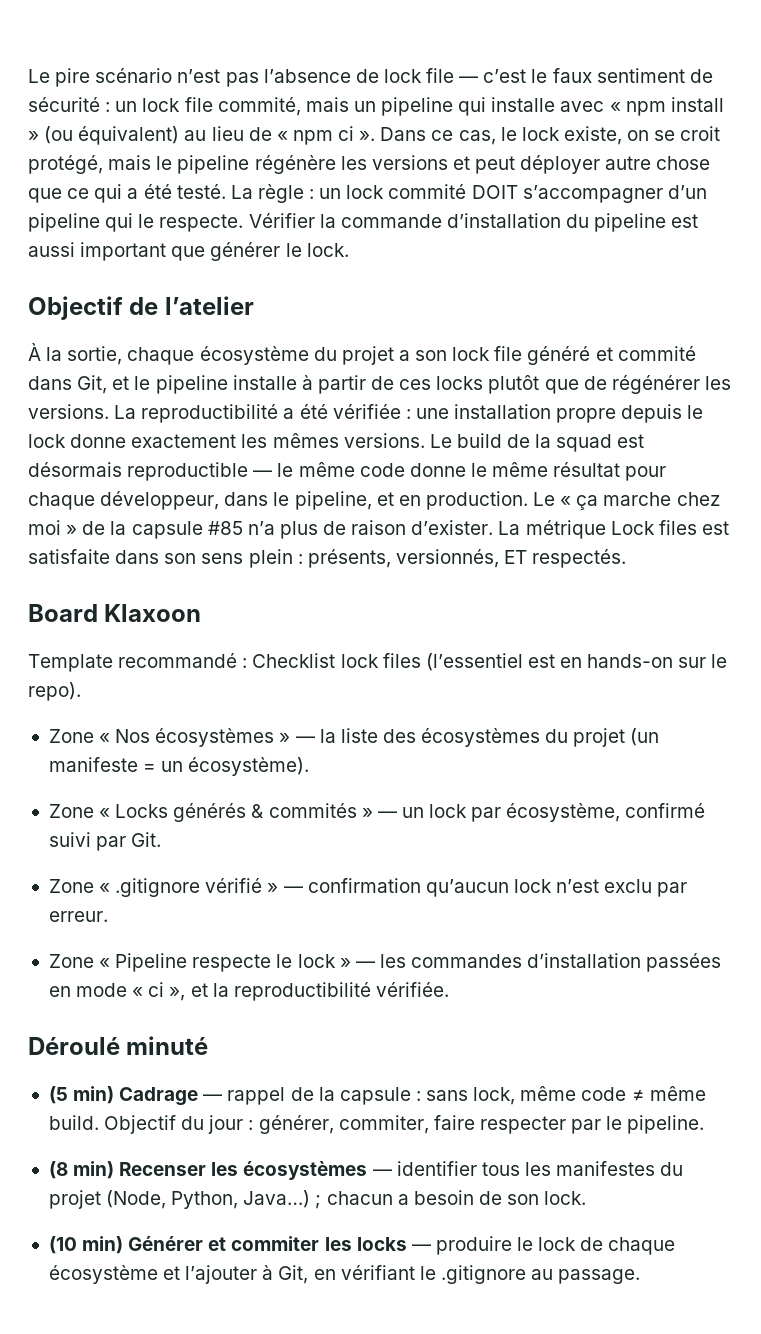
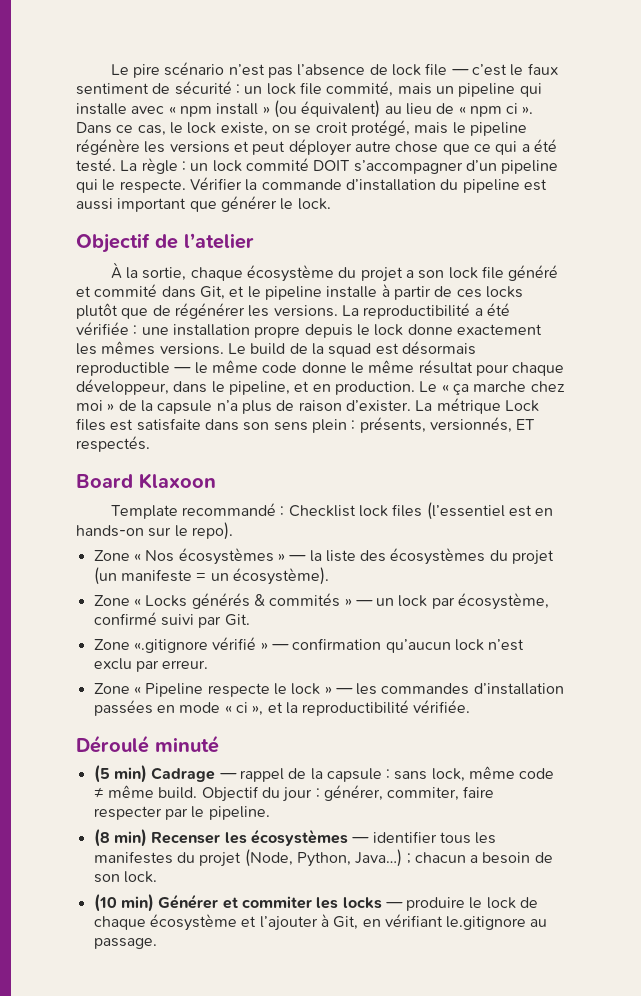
[207,521,243,535] #85 -> (213, 407) none
[99,878,201,897] « .gitignore -> [133,639,208,653] «.gitignore
[419,1265,526,1284] le .gitignore -> [446,916,527,930] le.gitignore

